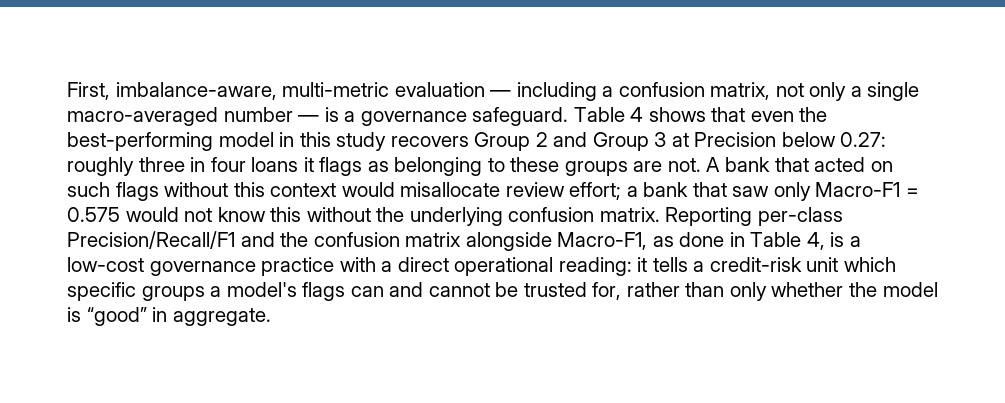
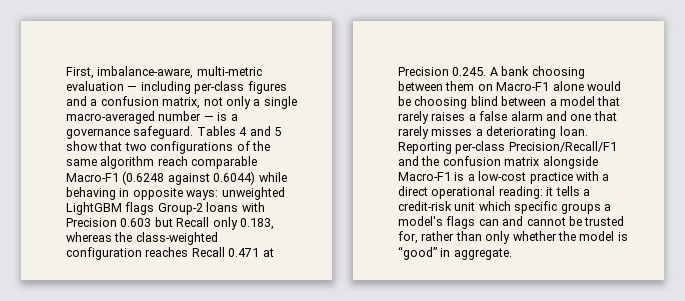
(597, 91) none -> [194,81,287,94] [66,96,87,106] per-class figures and
[573,107,828,122] [67,132,887,151] [67,157,893,176] [67,182,920,201] [67,207,660,226] Table 4 shows that even the best-performing model in this study recovers Group 2 and Group 3 at Precision below 0.27: roughly three in four loans it flags as belonging to these groups are not. A bank that acted on such flags without this context would misallocate review effort; a bank that saw only Macro-F1 = 0.575 would not know this without the underlying confusion matrix. -> [196,126,281,136] [66,141,270,154] [66,156,258,169] [66,171,287,185] [66,187,285,200] [66,202,265,215] [66,217,274,230] [66,232,218,245] [66,247,274,260] [398,66,585,79] [398,81,621,91] [398,96,621,109] [398,111,617,124] [398,126,588,139] Tables 4 and 5 show that two configurations of the same algorithm reach comparable Macro-F1 (0.6248 against 0.6044) while behaving in opposite ways: unweighted LightGBM flags Group-2 loans with Precision 0.603 but Recall only 0.183, whereas the class-weighted configuration reaches Recall 0.471 at Precision 0.245. A bank choosing between them on Macro-F1 alone would be choosing blind between a model that rarely raises a false alarm and one that rarely misses a deteriorating loan.
[557,232,825,250] Macro-F1, as done in Table 4, -> [398,172,451,181] Macro-F1
[149,261,256,276] governance -> (527, 176) none

